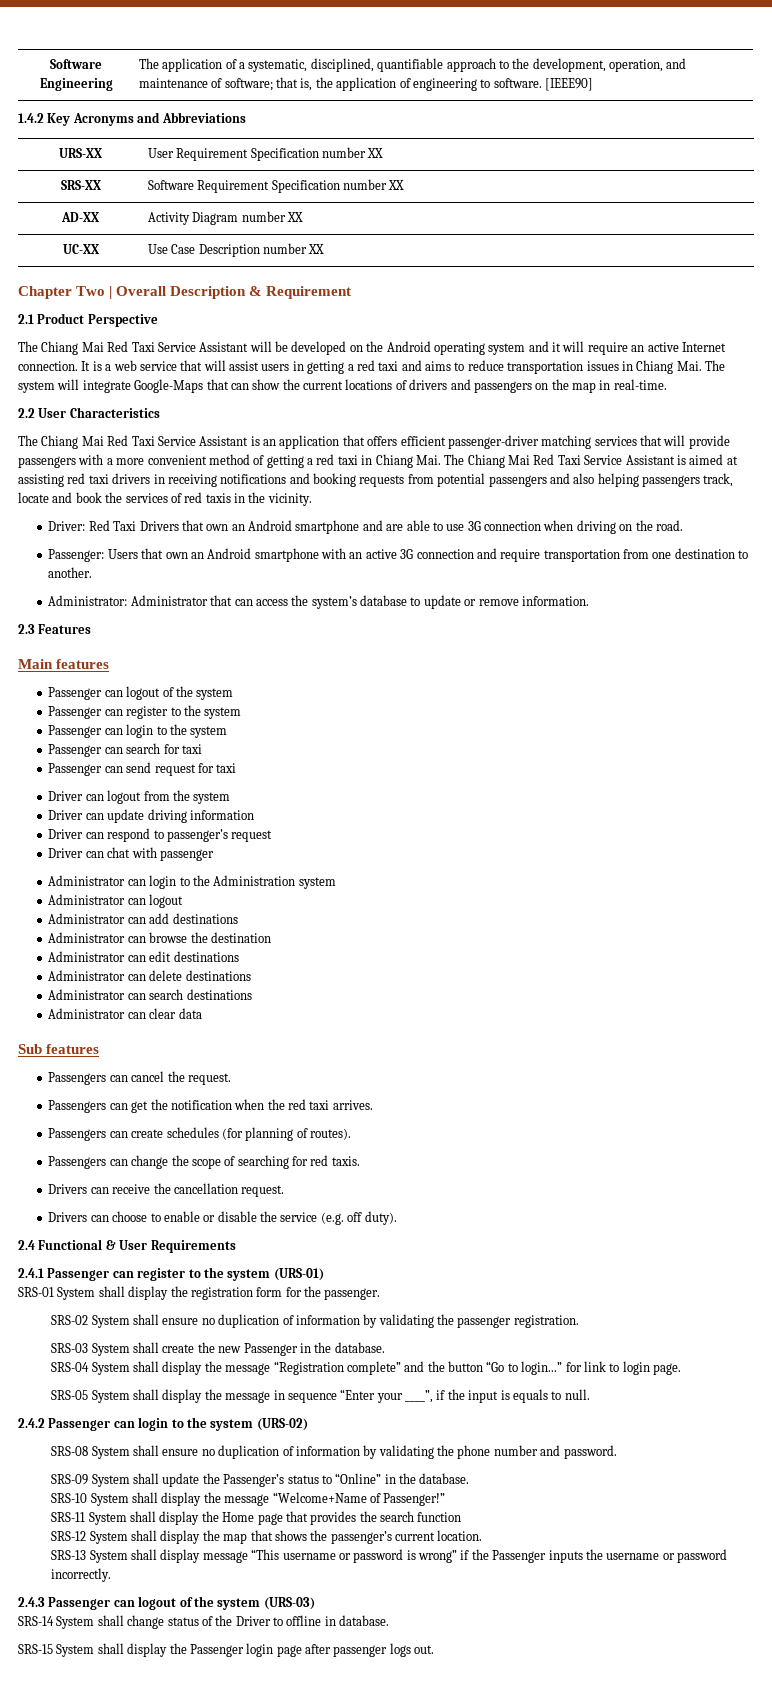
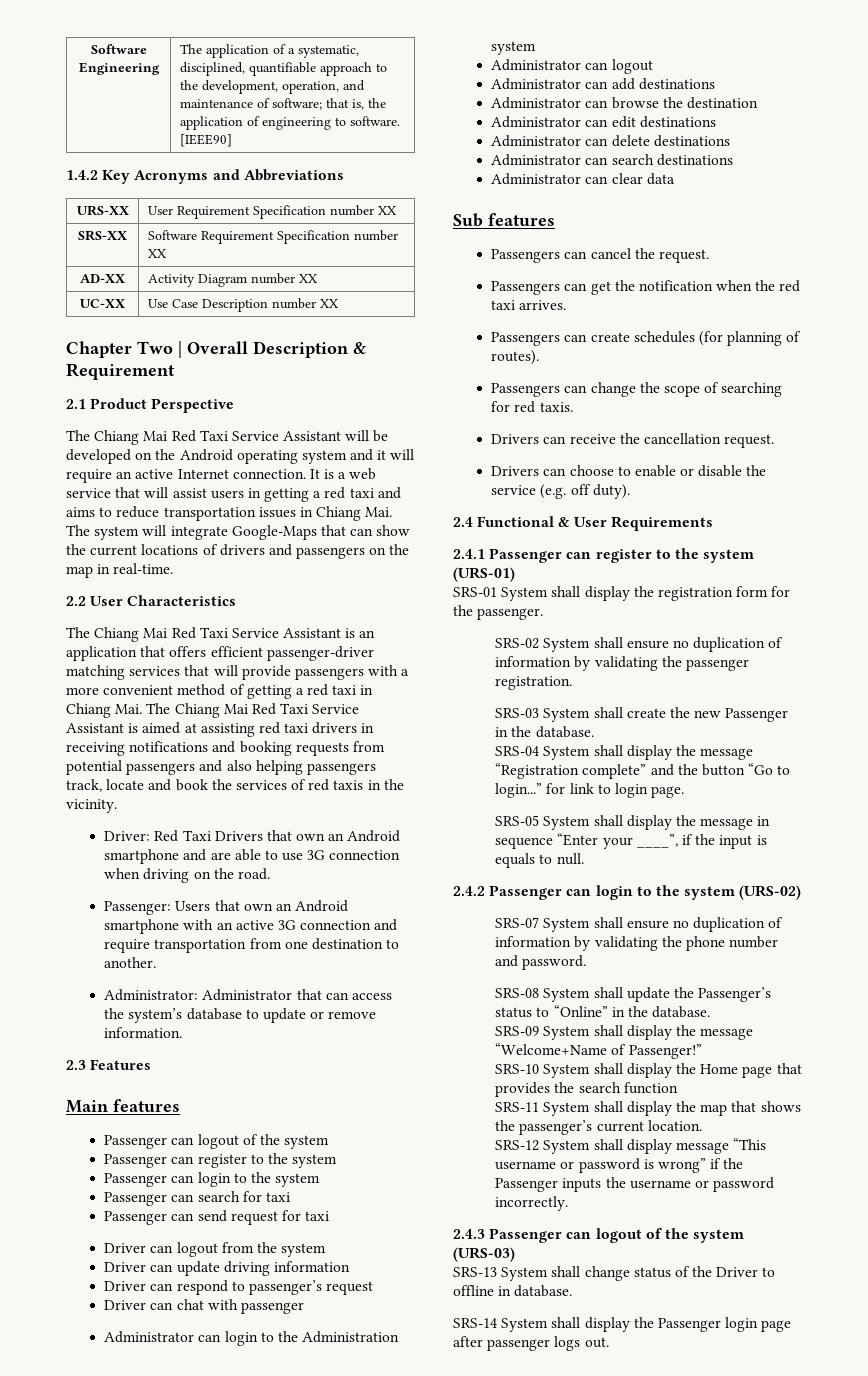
[51,1446,89,1456] SRS-08 -> [495,917,540,928] SRS-07
[51,1474,89,1485] SRS-09 -> [495,988,540,998] SRS-08
[51,1493,88,1503] SRS-10 -> [495,1026,540,1036] SRS-09
[51,1512,86,1522] SRS-11 -> [495,1064,540,1074] SRS-10
[51,1531,87,1541] SRS-12 -> [495,1102,540,1112] SRS-11
[51,1550,87,1560] SRS-13 -> [495,1140,540,1151] SRS-12
[18,1616,54,1626] SRS-14 -> [453,1267,497,1277] SRS-13
[18,1644,53,1654] SRS-15 -> [453,1318,497,1328] SRS-14

